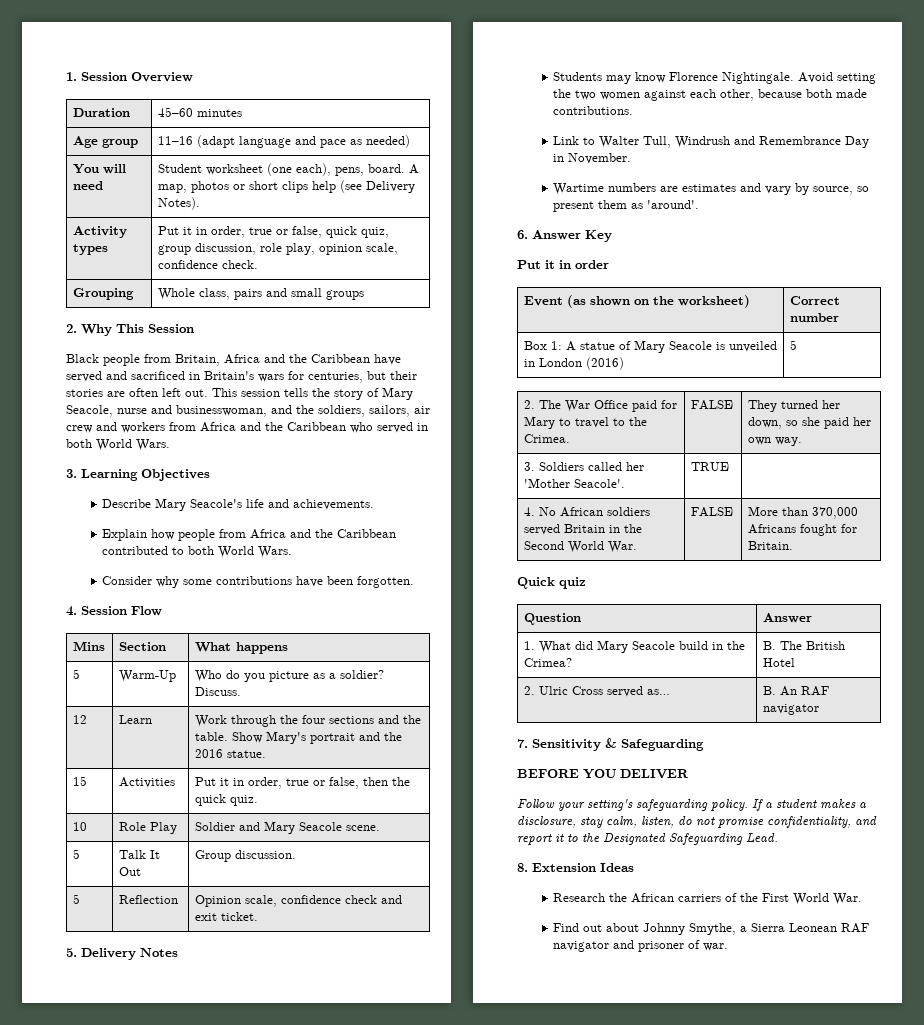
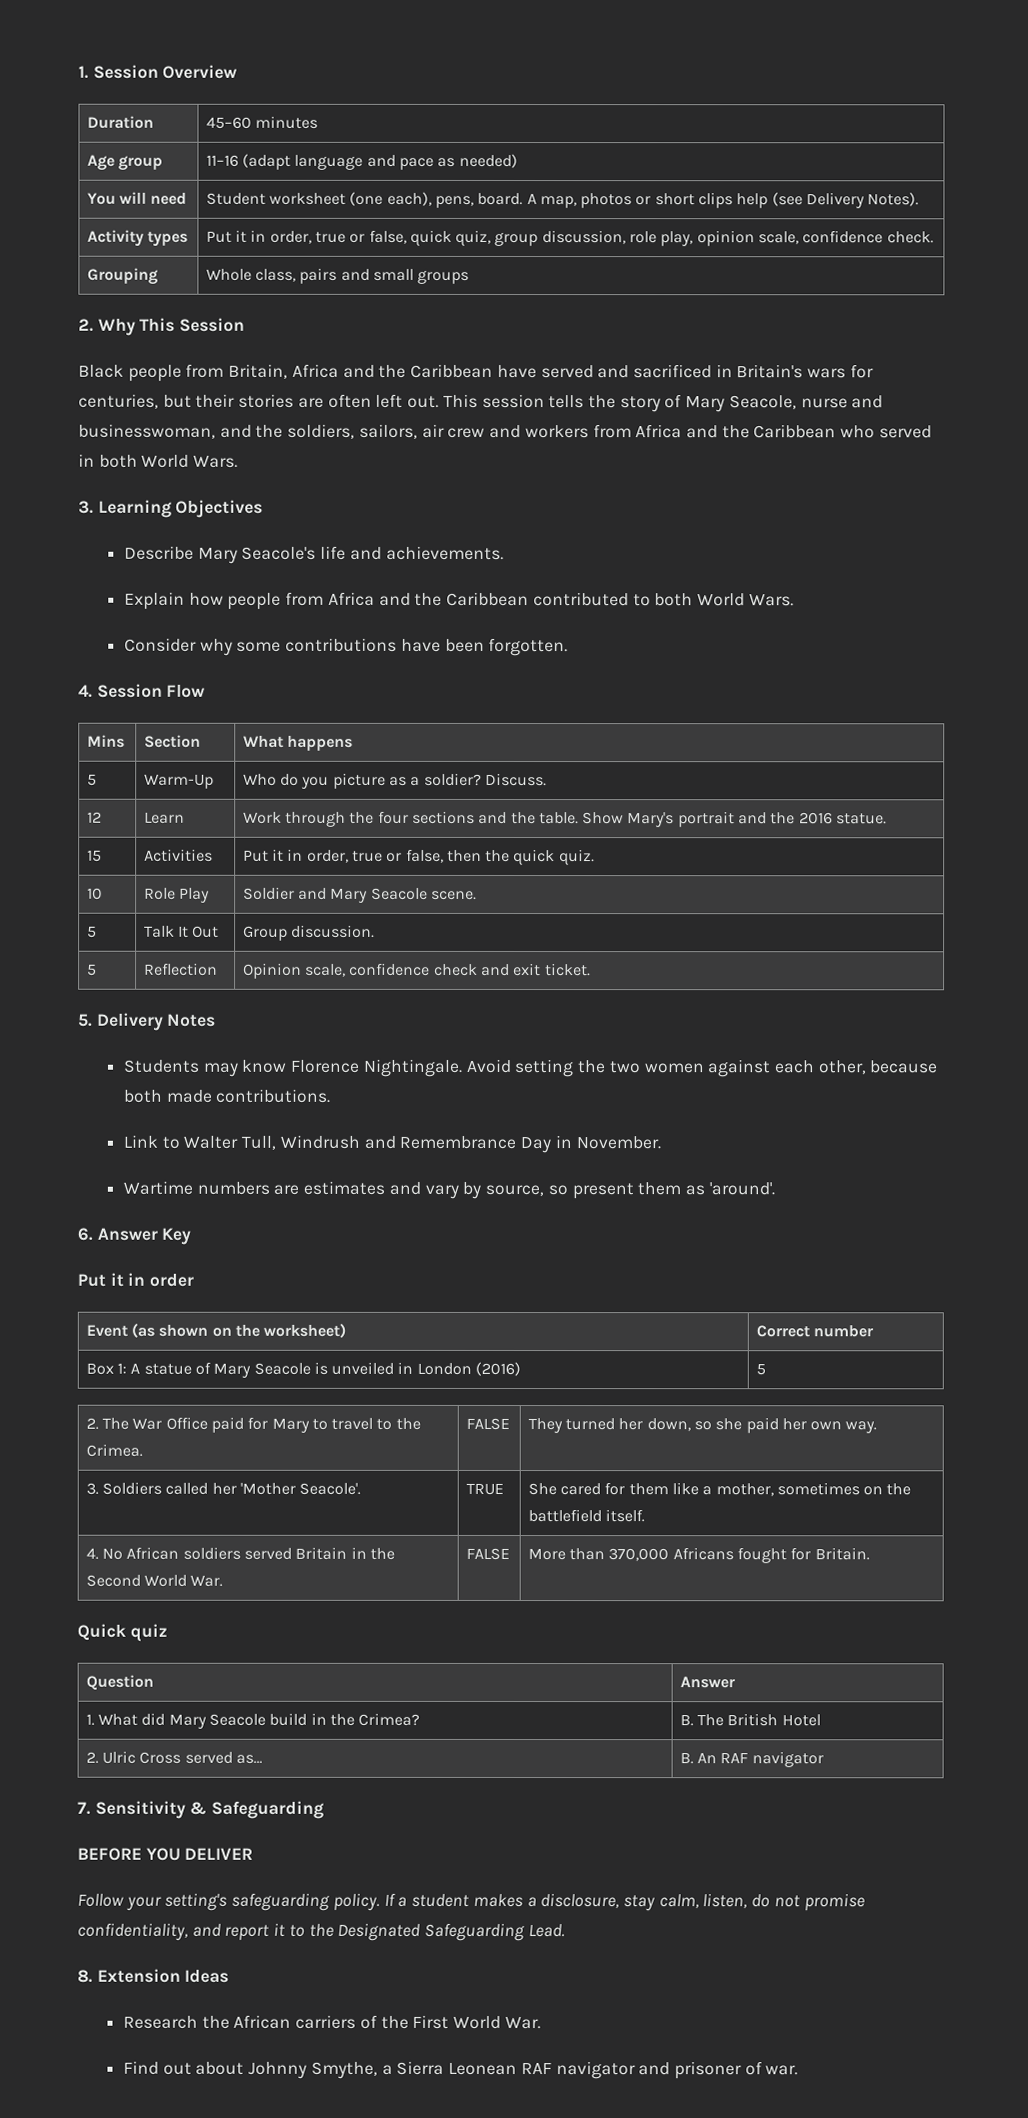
(729, 466) none -> [527,1482,912,1497] [527,1509,645,1523] She cared for them like a mother, sometimes on the battlefield itself.

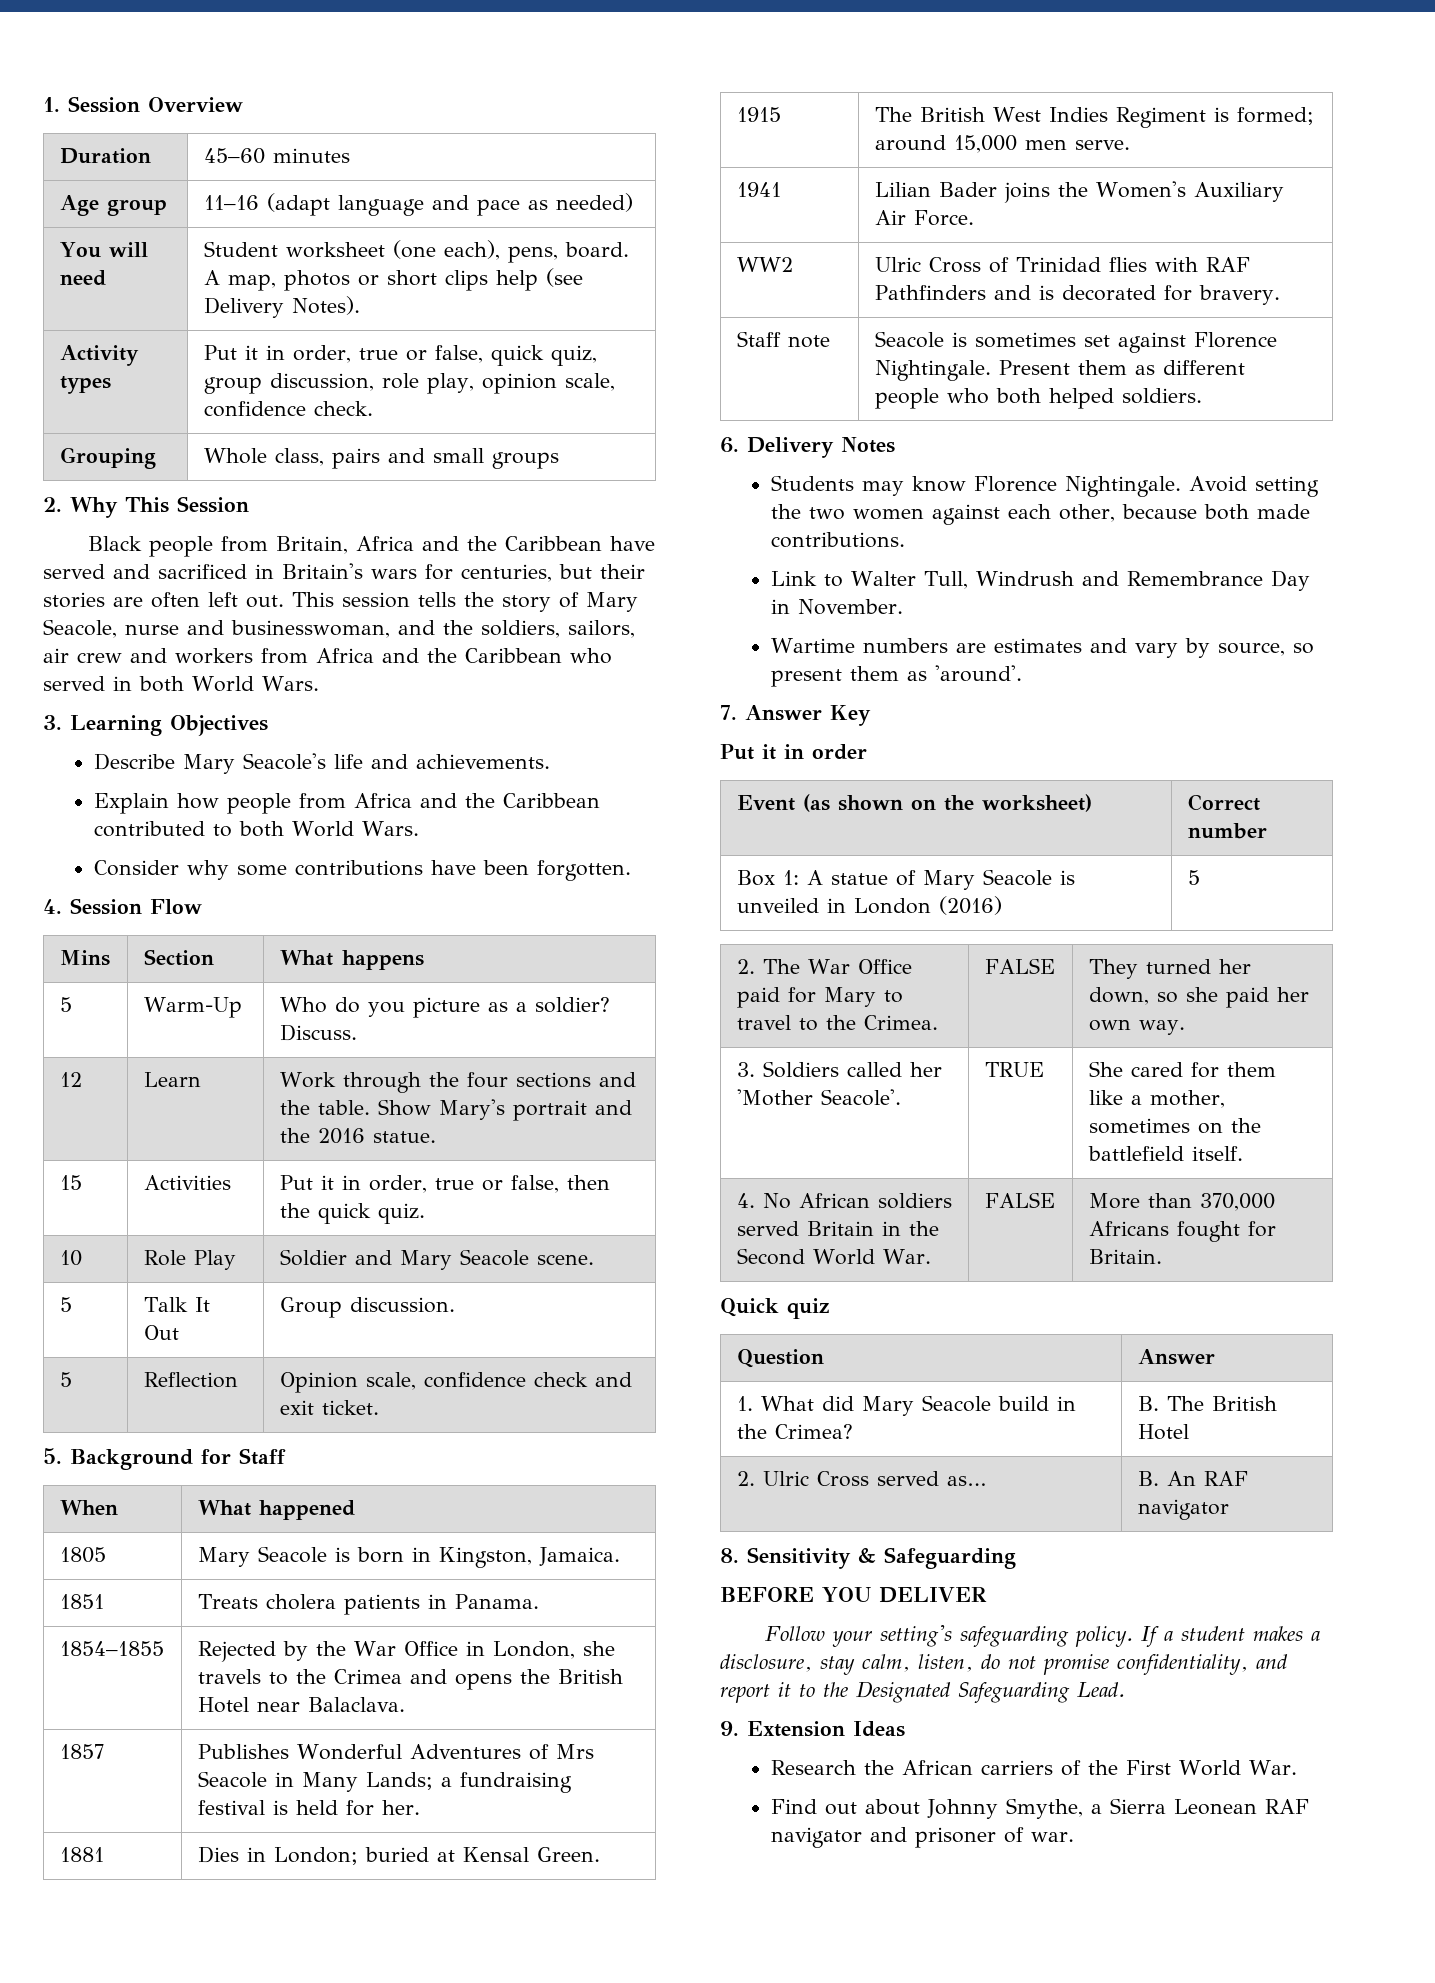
(93, 1020) none -> [70,1448,286,1470] [59,1500,118,1515] [197,1500,355,1520] [59,1547,106,1563] [197,1546,620,1568] [59,1594,104,1609] [197,1594,539,1615] [59,1641,164,1656] [197,1641,615,1662] [197,1669,623,1690] [197,1697,405,1713] [59,1744,104,1759] [197,1744,594,1760] [197,1771,572,1793] [197,1800,420,1816] [59,1847,104,1862] [197,1846,600,1865] [736,107,781,122] [874,107,1314,128] [874,135,1130,153] [736,182,781,197] [874,181,1284,203] [874,210,974,226] [736,257,793,272] [874,257,1250,273] [874,285,1280,305] [736,331,830,348] [874,331,1277,353] [874,360,1245,381] [874,388,1202,409] [720,437,739,453] Background for Staff // When | What happened // 1805 | Mary Seacole is born in Kingston, Jamaica. // 1851 | Treats cholera patients in Panama. // 1854–1855 | Rejected by the War Office in London, she travels to the Crimea and opens the British Hotel near Balaclava. // 1857 | Publishes Wonderful Adventures of Mrs Seacole in Many Lands; a fundraising festival is held for her. // 1881 | Dies in London; buried at Kensal Green. // 1915 | The British West Indies Regiment is formed; around 15,000 men serve. // 1941 | Lilian Bader joins the Women's Auxiliary Air Force. // WW2 | Ulric Cross of Trinidad flies with RAF Pathfinders and is decorated for bravery. // Staff note | Seacole is sometimes set against Florence Nightingale. Present them as different people who both helped soldiers. // 6.
[77,1227,93,1241] 6. -> [720,705,737,720] 7.
[77,1801,91,1815] 7. -> [720,1548,739,1563] 8.
[77,1969,93,1983] 8. -> [720,1721,739,1736] 9.

